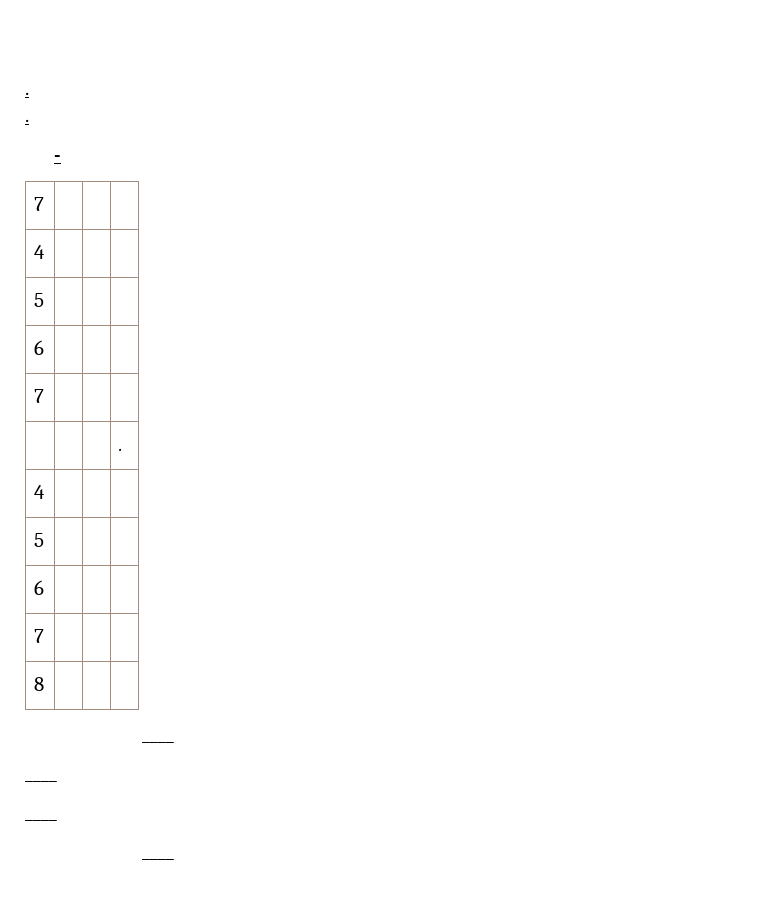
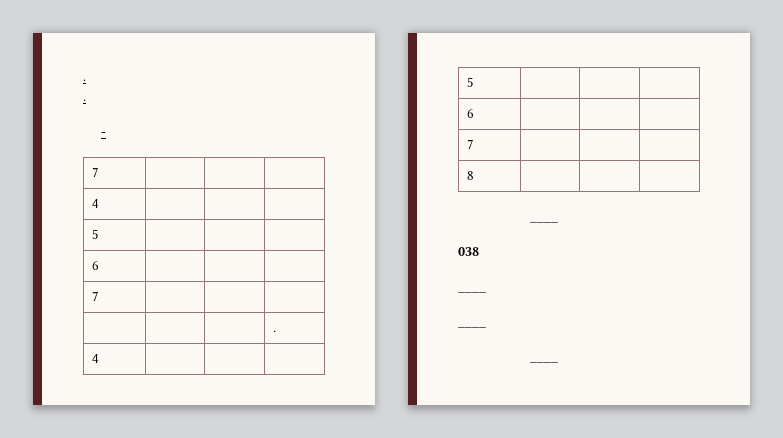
(175, 742) none -> [458,247,479,256] // 038

